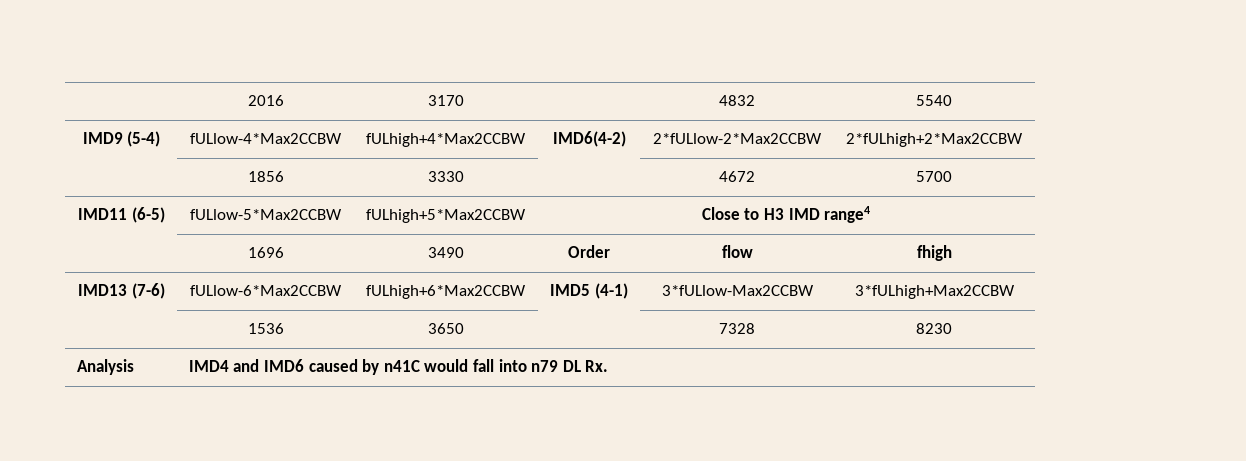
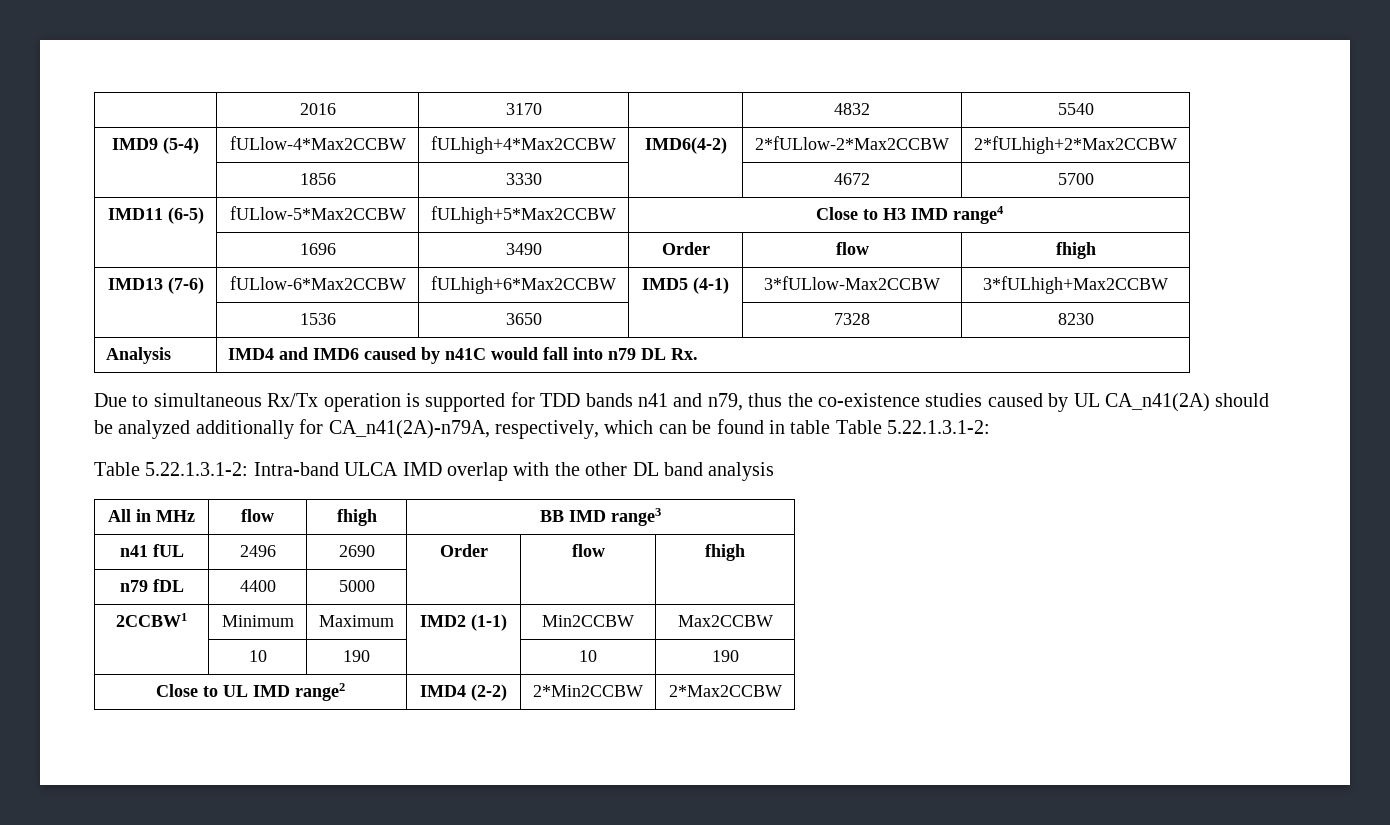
(609, 366) none -> [94,392,1270,412] [94,419,991,439] [94,462,775,481] [108,509,195,522] [241,509,274,522] [336,509,377,526] [540,508,661,526] [119,544,184,557] [239,545,276,557] [338,545,375,557] [439,544,488,557] [571,544,605,557] [705,544,745,561] [119,579,184,592] [239,580,276,592] [338,580,375,592] [116,613,187,627] [221,615,294,627] [319,615,394,627] [420,614,507,631] [542,615,634,627] [677,615,773,627] [248,650,267,662] [343,650,370,662] [579,650,597,662] [711,650,739,662] [156,683,345,701] [420,684,507,701] [533,685,643,697] [668,685,782,697] // Due to simultaneous Rx/Tx operation is supported for TDD bands n41 and n79, thus the co-existence studies caused by UL CA_n41(2A) should be analyzed additionally for CA_n41(2A)-n79A, respectively, which can be found in table Table 5.22.1.3.1-2: // Table 5.22.1.3.1-2: Intra-band ULCA IMD overlap with the other DL band analysis // All in MHz | flow | fhigh | BB IMD range3 // n41 fUL | 2496 | 2690 | Order | flow | fhigh // n79 fDL | 4400 | 5000 | | | // 2CCBW1 | Minimum | Maximum | IMD2 (1-1) | Min2CCBW | Max2CCBW // | 10 | 190 | | 10 | 190 // Close to UL IMD range2 | IMD4 (2-2) | 2*Min2CCBW | 2*Max2CCBW

